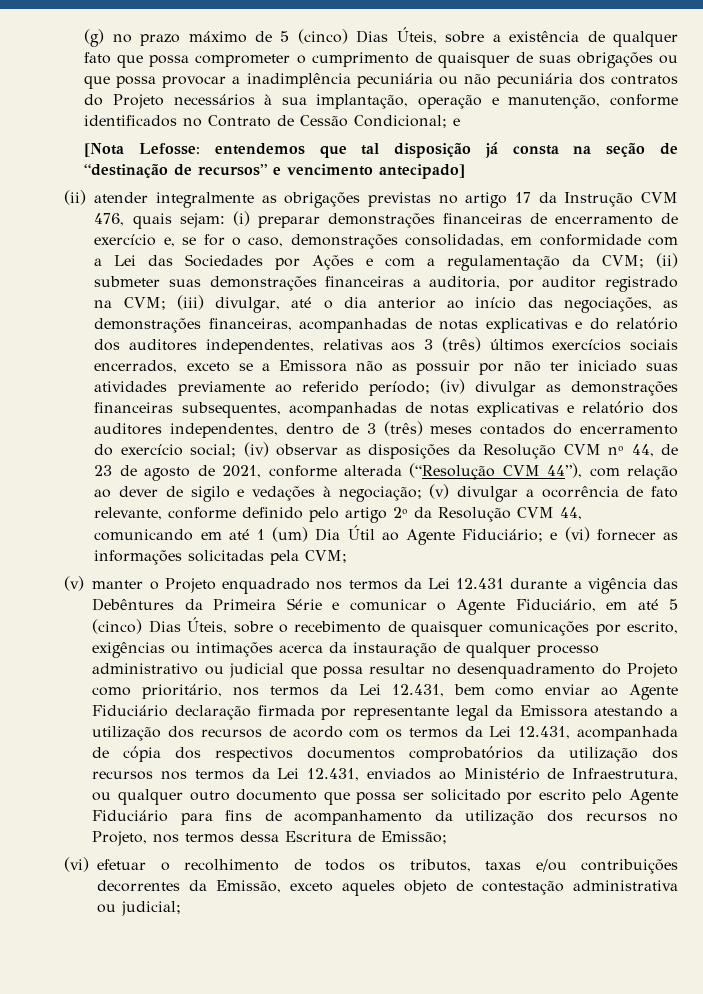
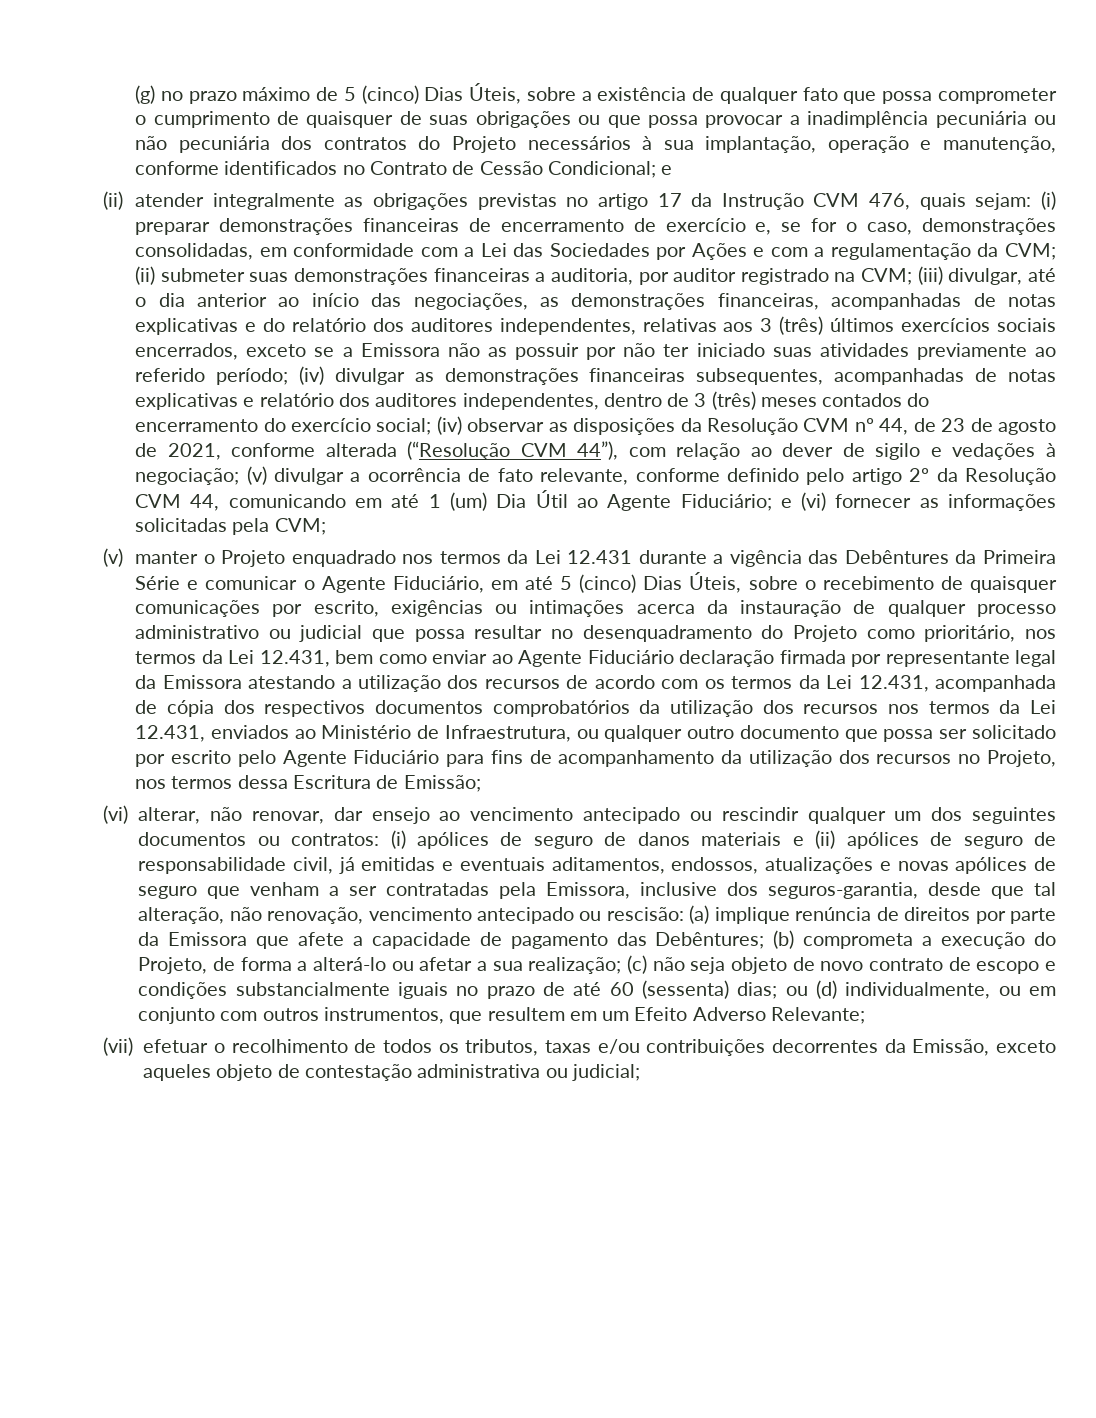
[84,142,679,158] [84,163,466,179] // [Nota Lefosse: entendemos que tal disposição já consta na seção de “destinação de recursos” e vencimento antecipado] -> (673, 170) none
(90, 864) none -> [138,807,1056,824] [138,830,1056,849] [138,857,1056,874] [138,882,1056,899] [138,905,1056,924] [138,930,1057,949] [138,955,1056,974] [138,980,1057,999] [138,1007,865,1024] [103,1037,134,1056] alterar, não renovar, dar ensejo ao vencimento antecipado ou rescindir qualquer um dos seguintes documentos ou contratos: (i) apólices de seguro de danos materiais e (ii) apólices de seguro de responsabilidade civil, já emitidas e eventuais aditamentos, endossos, atualizações e novas apólices de seguro que venham a ser contratadas pela Emissora, inclusive dos seguros-garantia, desde que tal alteração, não renovação, vencimento antecipado ou rescisão: (a) implique renúncia de direitos por parte da Emissora que afete a capacidade de pagamento das Debêntures; (b) comprometa a execução do Projeto, de forma a alterá-lo ou afetar a sua realização; (c) não seja objeto de novo contrato de escopo e condições substancialmente iguais no prazo de até 60 (sessenta) dias; ou (d) individualmente, ou em conjunto com outros instrumentos, que resultem em um Efeito Adverso Relevante; // (vii)

